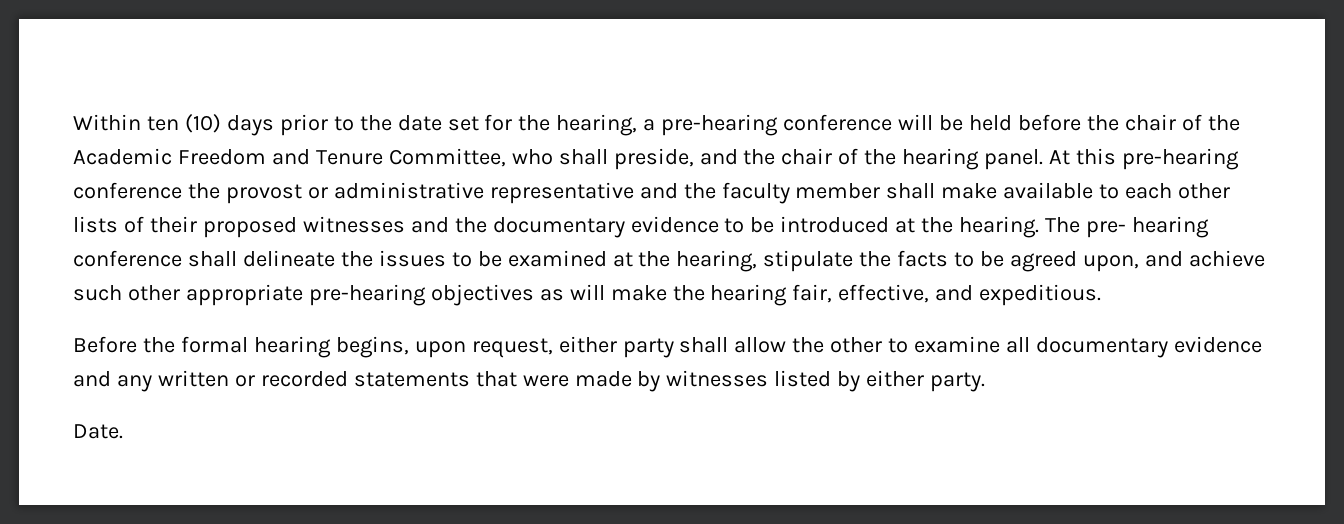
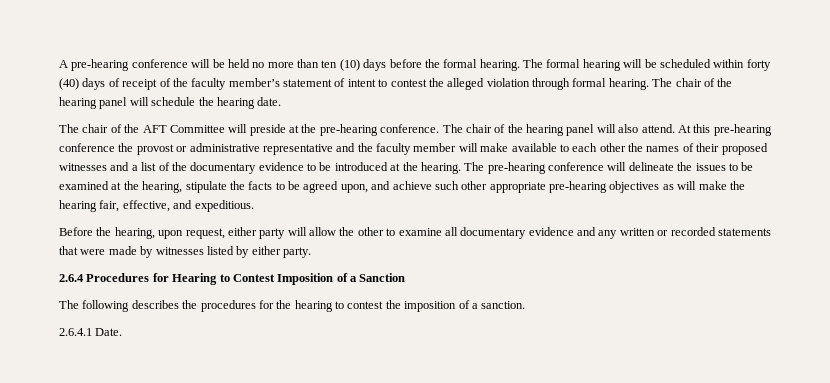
[73,114,656,136] Within ten (10) days prior to the date set for the hearing, a -> [59,60,68,68] A
[1017,114,1240,131] [73,148,1044,170] before the chair of the Academic Freedom and Tenure Committee, who shall preside, and the chair of the hearing panel. -> [252,59,771,71] [59,78,733,90] [59,97,282,109] [59,124,675,136] no more than ten (10) days before the formal hearing. The formal hearing will be scheduled within forty (40) days of receipt of the faculty member’s statement of intent to contest the alleged violation through formal hearing. The chair of the hearing panel will schedule the hearing date. // The chair of the AFT Committee will preside at the pre-hearing conference. The chair of the hearing panel will also attend.
[886,183,936,199] shall -> [458,143,478,152] will
[73,216,118,233] lists -> [628,143,680,152] the names
(449, 225) none -> [131,162,170,171] a list of
[1086,216,1209,238] [73,250,237,267] pre- hearing conference shall -> [487,162,627,174] pre-hearing conference will
[180,336,409,358] formal hearing begins, -> [114,227,155,239] hearing,
[679,337,729,353] shall -> [287,227,307,236] will
(986, 382) none -> [59,273,406,285] [59,300,526,312] [59,328,92,336] 2.6.4 Procedures for Hearing to Contest Imposition of a Sanction // The following describes the procedures for the hearing to contest the imposition of a sanction. // 2.6.4.1

